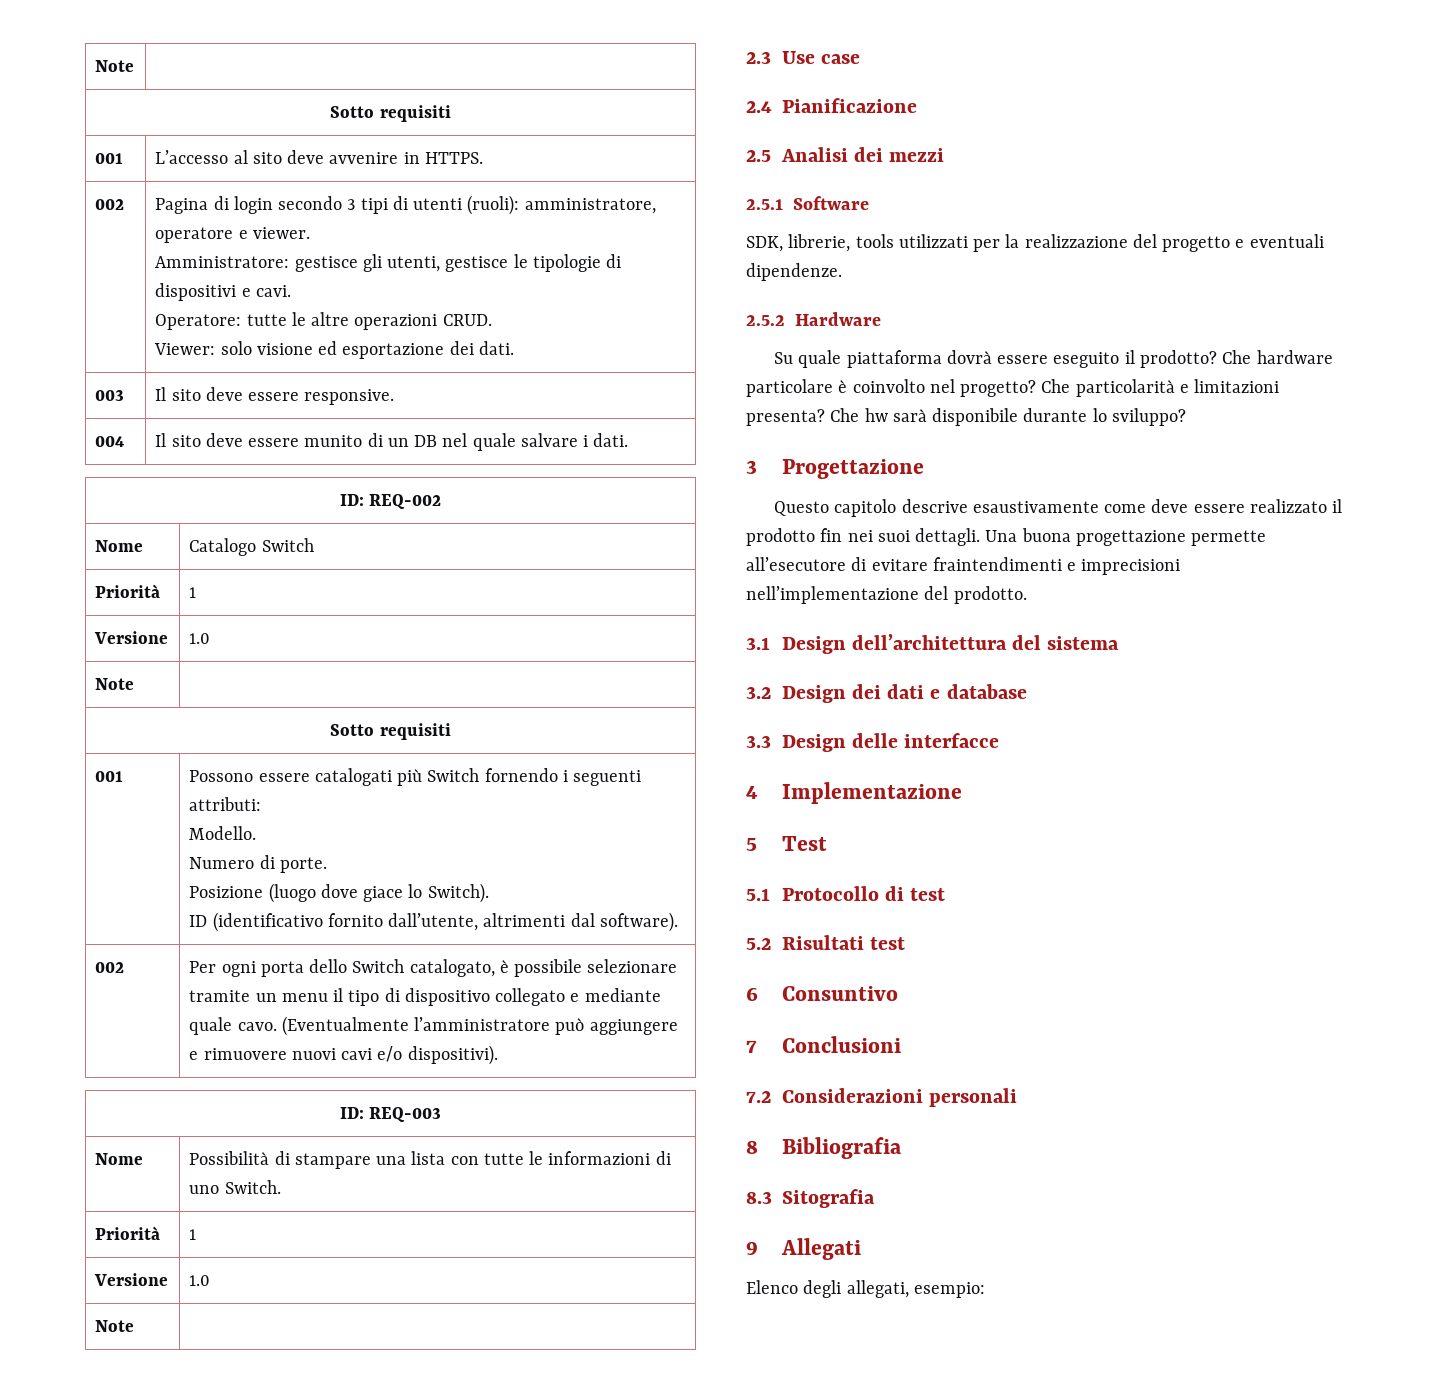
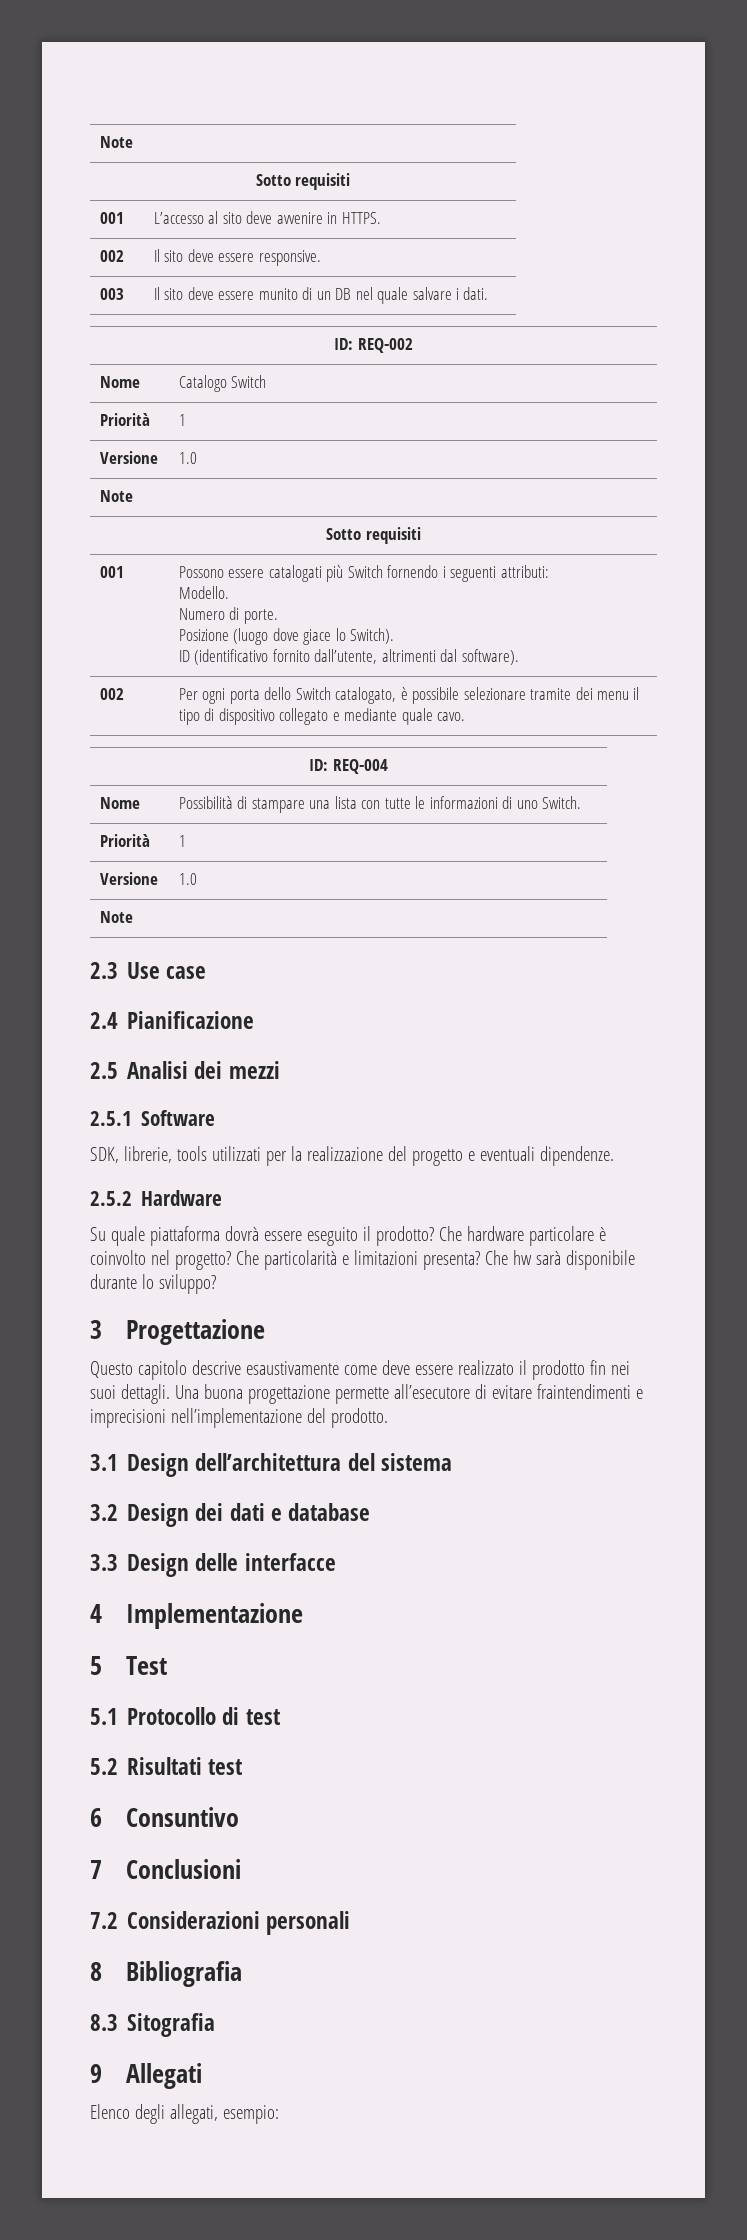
[155,195,656,215] [155,227,310,243] [155,254,622,272] [155,283,291,301] [155,312,492,330] [154,341,514,359] [95,390,125,401] | Pagina di login secondo 3 tipi di utenti (ruoli): amministratore, operatore e viewer. // Amministratore: gestisce gli utenti, gestisce le tipologie di dispositivi e cavi. // Operatore: tutte le altre operazioni CRUD. // Viewer: solo visione ed esportazione dei dati. // 003 -> (125, 256) none
[95,436,125,447] 004 -> [100,288,125,300] 003
[255,993,277,1002] un -> [575,687,593,700] dei
[281,1016,678,1036] [189,1045,498,1065] [339,1107,442,1122] (Eventualmente l’amministratore può aggiungere e rimuovere nuovi cavi e/o dispositivi). // ID: REQ-003 -> [309,759,388,774] // ID: REQ-004

